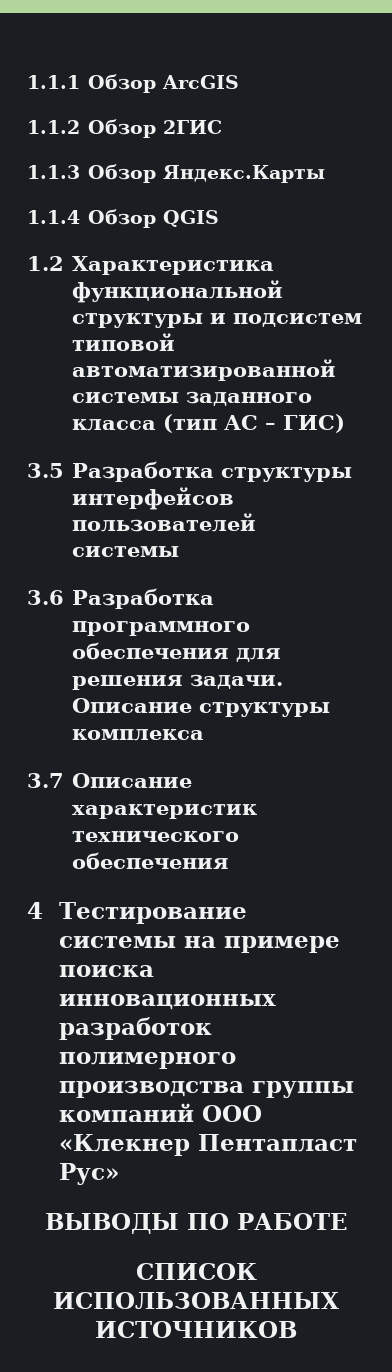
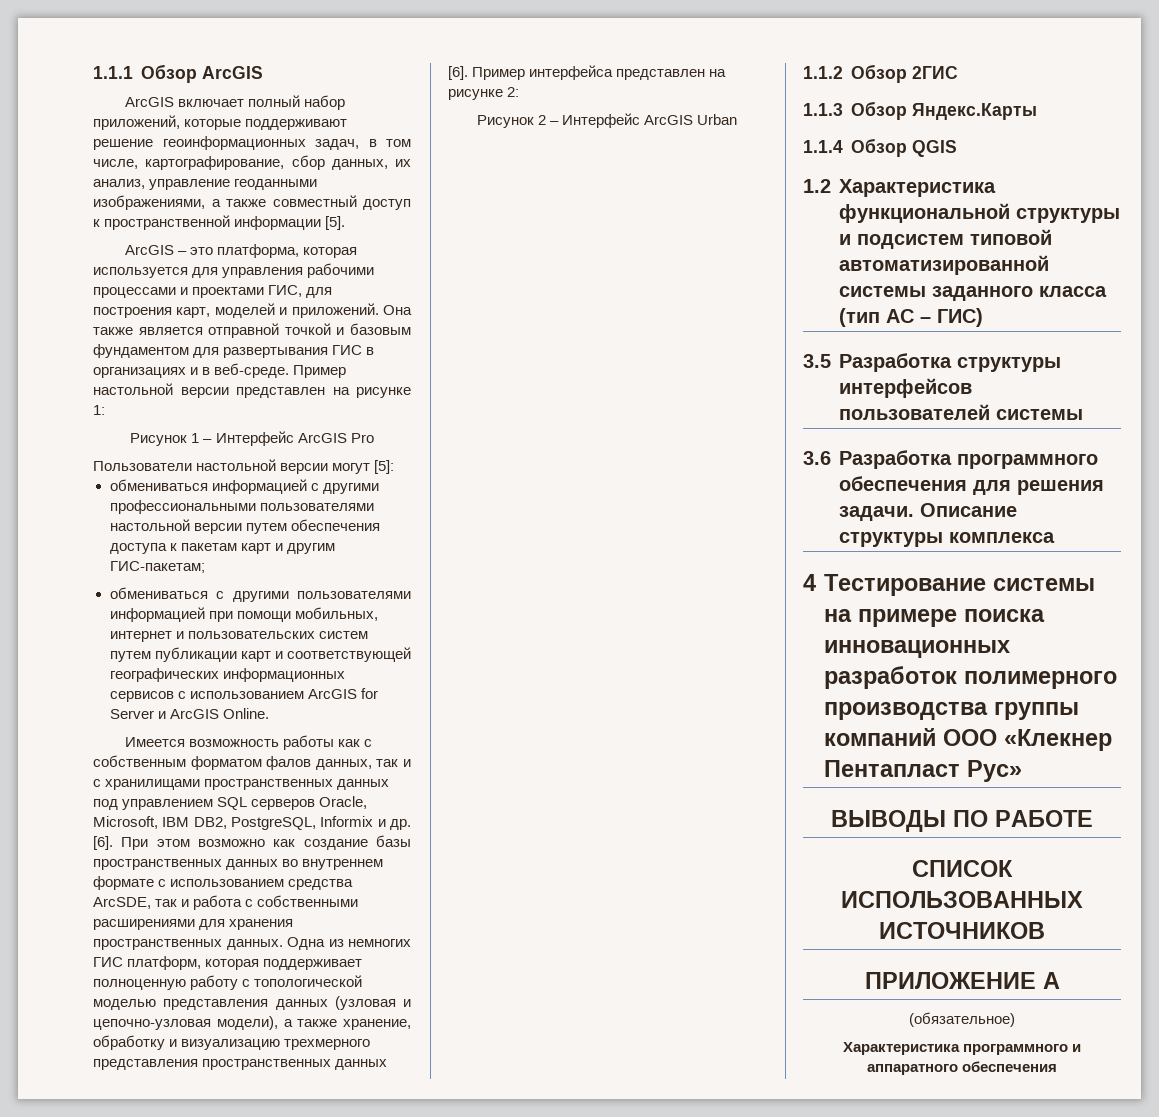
(240, 82) none -> [124,95,345,110] [93,115,348,130] [93,136,411,150] [93,155,411,170] [93,179,318,190] [93,195,411,210] [93,215,346,230] [124,244,357,258] [93,263,375,278] [93,285,333,298] [93,303,412,318] [93,323,411,338] [93,344,375,358] [93,363,347,378] [93,383,411,398] [93,405,105,415] [130,431,374,446] [93,459,395,474] [109,479,379,494] [109,500,374,514] [109,519,380,534] [109,543,335,554] [109,561,205,573] [109,587,411,602] [109,607,378,622] [109,631,368,642] [109,647,411,662] [109,668,345,682] [109,688,378,702] [109,708,269,719] [124,735,372,750] [93,755,411,770] [93,779,390,790] [93,796,368,810] [93,816,411,830] [93,835,411,850] [93,859,384,870] [93,876,354,890] [93,895,359,910] [93,919,294,930] [93,937,411,950] [93,956,363,970] [93,975,363,990] [93,996,411,1010] [93,1016,411,1030] [93,1035,371,1050] [93,1059,388,1070] [448,65,727,80] [448,87,520,100] [476,113,738,128] // ArcGIS включает полный набор приложений, которые поддерживают решение геоинформационных задач, в том числе, картографирование, сбор данных, их анализ, управление геоданными изображениями, а также совместный доступ к пространственной информации [5]. // ArcGIS – это платформа, которая используется для управления рабочими процессами и проектами ГИС, для построения карт, моделей и приложений. Она также является отправной точкой и базовым фундаментом для развертывания ГИС в организациях и в веб-среде. Пример настольной версии представлен на рисунке 1: // Рисунок 1 – Интерфейс ArcGIS Pro // Пользователи настольной версии могут [5]: // обмениваться информацией с другими профессиональными пользователями настольной версии путем обеспечения доступа к пакетам карт и другим ГИС-пакетам; // обмениваться с другими пользователями информацией при помощи мобильных, интернет и пользовательских систем путем публикации карт и соответствующей географических информационных сервисов с использованием ArcGIS for Server и ArcGIS Online. // Имеется возможность работы как с собственным форматом фалов данных, так и с хранилищами пространственных данных под управлением SQL серверов Oracle, Microsoft, IBM DB2, PostgreSQL, Informix и др. [6]. При этом возможно как создание базы пространственных данных во внутреннем формате с использованием средства ArcSDE, так и работа с собственными расширениями для хранения пространственных данных. Одна из немногих ГИС платформ, которая поддерживает полноценную работу с топологической моделью представления данных (узловая и цепочно-узловая модели), а также хранение, обработку и визуализацию трехмерного представления пространственных данных [6]. Пример интерфейса представлен на рисунке 2: // Рисунок 2 – Интерфейс ArcGIS Urban
[27,773,193,788] [72,804,258,819] [72,831,240,842] [72,852,230,870] // 3.7 Описание характеристик технического обеспечения -> (1055, 537) none
(297, 1329) none -> [864,972,1060,989] [909,1012,1015,1027] [842,1042,1082,1055] [866,1061,1058,1075] // ПРИЛОЖЕНИЕ А // (обязательное) // Характеристика программного и аппаратного обеспечения

